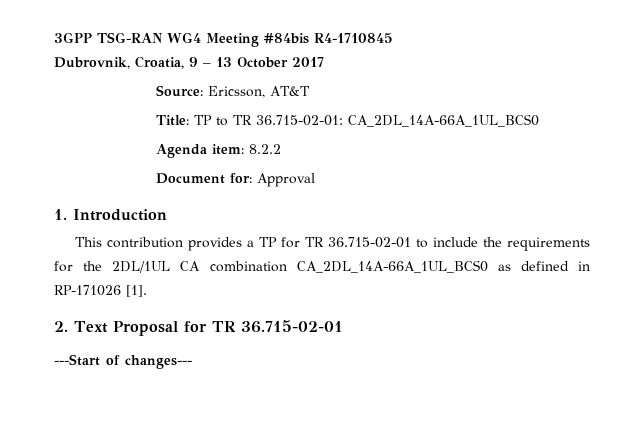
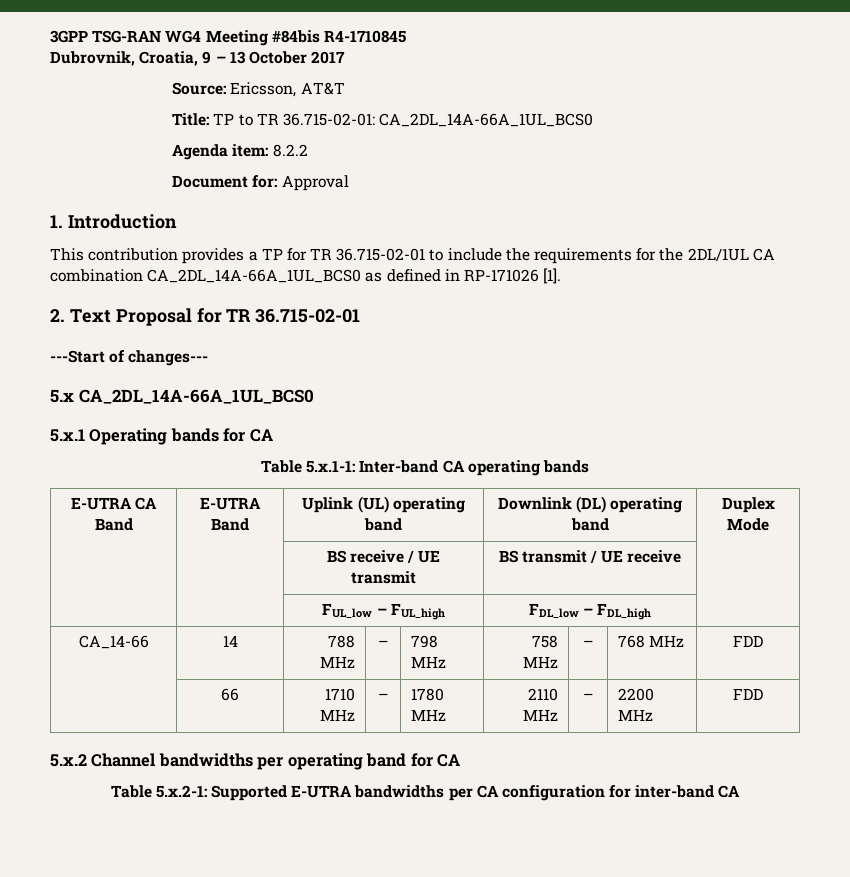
(192, 362) none -> [50,389,314,404] [50,428,273,445] [261,460,589,476] [70,497,158,510] [94,518,133,531] [200,497,261,510] [211,518,249,531] [302,496,465,513] [364,518,402,531] [497,496,683,513] [570,518,609,531] [721,497,775,513] [727,518,769,531] [326,550,441,563] [351,571,416,584] [498,550,682,563] [322,603,445,620] [528,603,652,620] [78,635,149,649] [222,635,238,647] [328,635,356,648] [320,656,356,668] [377,640,389,647] [410,635,438,648] [410,656,446,668] [532,635,559,648] [523,656,559,668] [582,640,594,647] [617,635,685,648] [733,635,763,647] [221,688,239,701] [325,688,356,701] [320,709,356,721] [377,693,389,700] [410,688,444,701] [410,709,446,721] [528,688,559,701] [523,709,559,721] [582,693,594,700] [617,688,654,701] [617,709,653,721] [733,688,763,700] [50,753,461,770] [110,785,741,801] // 5.x CA_2DL_14A-66A_1UL_BCS0 // 5.x.1 Operating bands for CA // Table 5.x.1-1: Inter-band CA operating bands // E-UTRA CA Band | E-UTRA Band | Uplink (UL) operating band | Downlink (DL) operating band | Duplex Mode // | | BS receive / UE transmit | BS transmit / UE receive | // | | FUL_low – FUL_high | FDL_low – FDL_high | // CA_14-66 | 14 | 788 MHz | – | 798 MHz | 758 MHz | – | 768 MHz | FDD // | 66 | 1710 MHz | – | 1780 MHz | 2110 MHz | – | 2200 MHz | FDD // 5.x.2 Channel bandwidths per operating band for CA // Table 5.x.2-1: Supported E-UTRA bandwidths per CA configuration for inter-band CA

